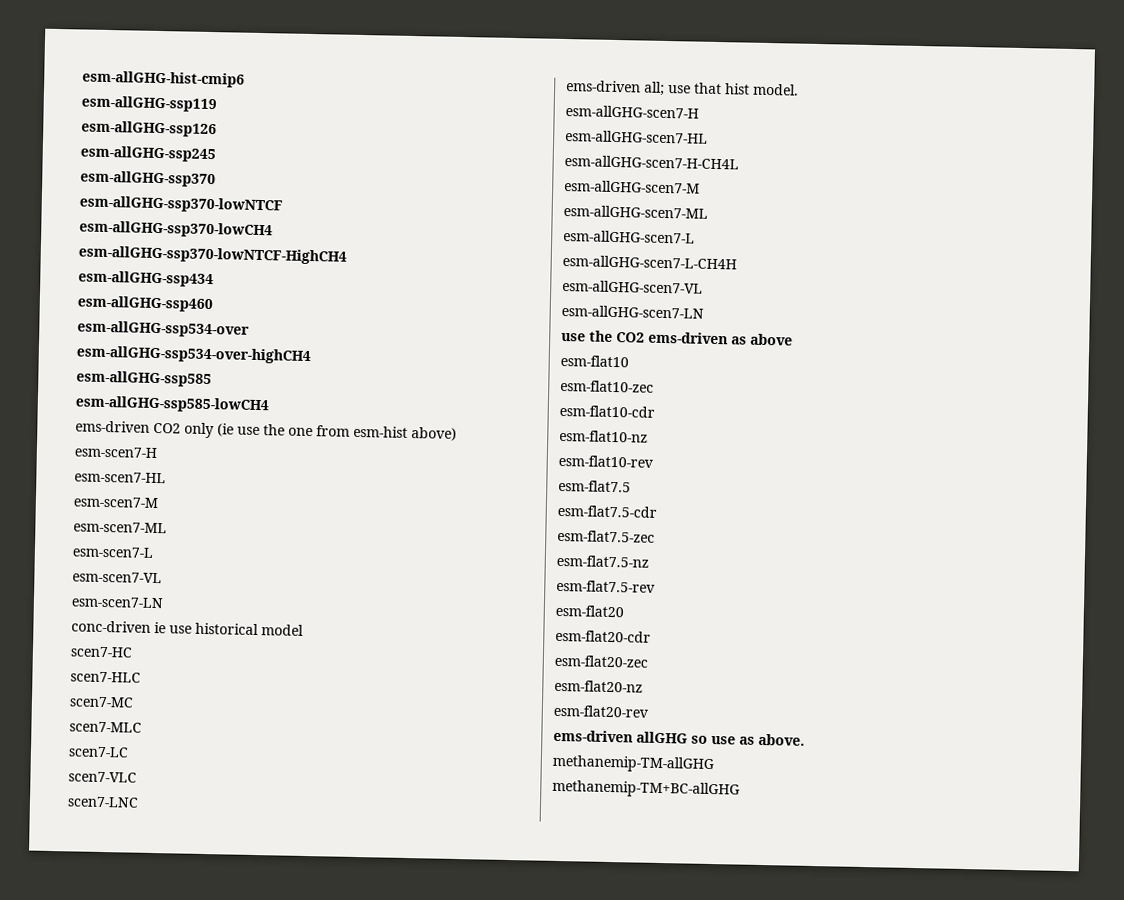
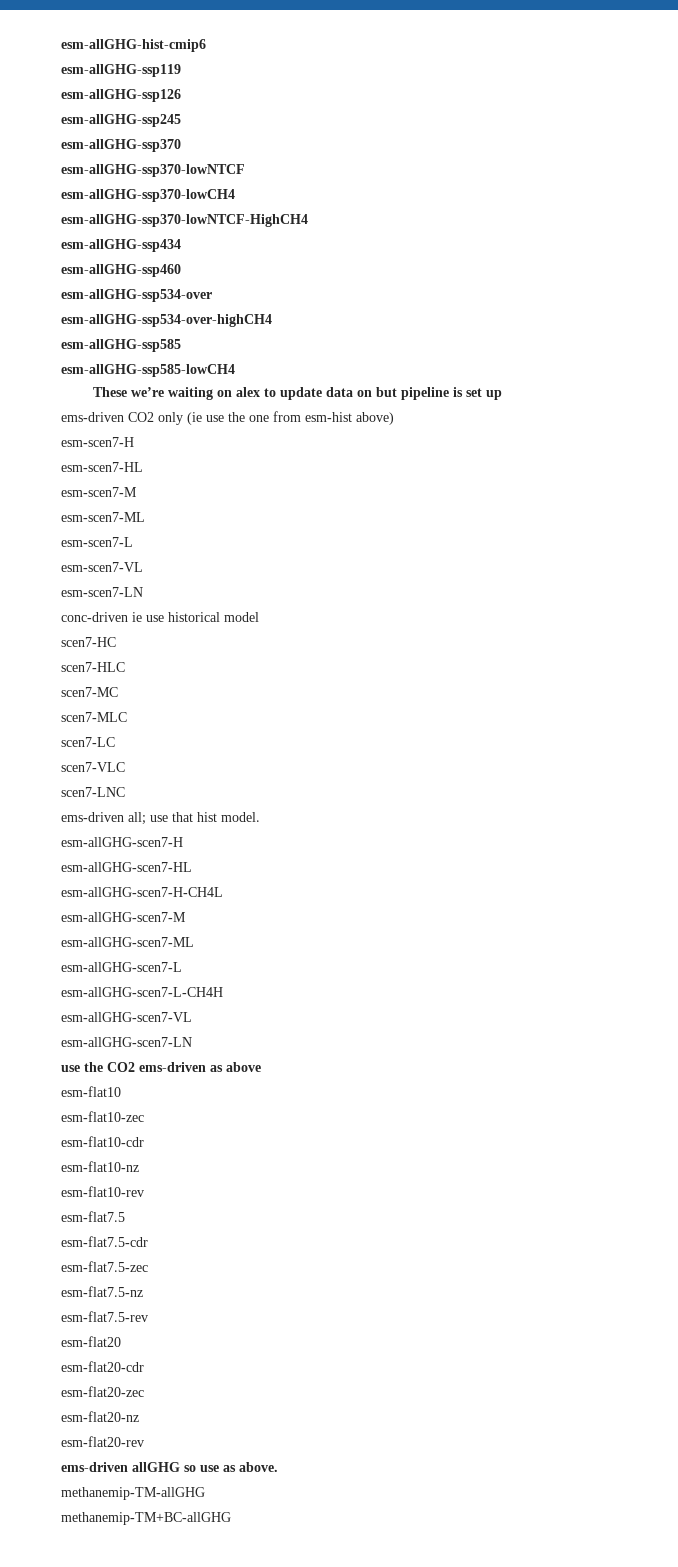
(269, 404) none -> [92,387,502,400] // These we’re waiting on alex to update data on but pipeline is set up

